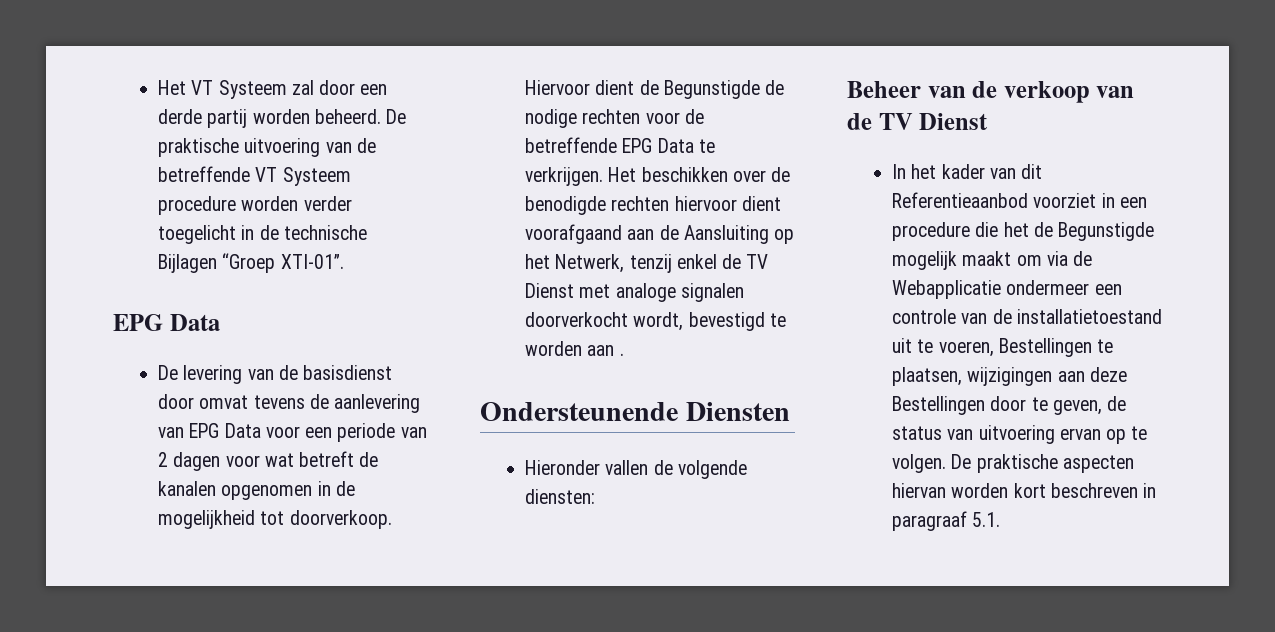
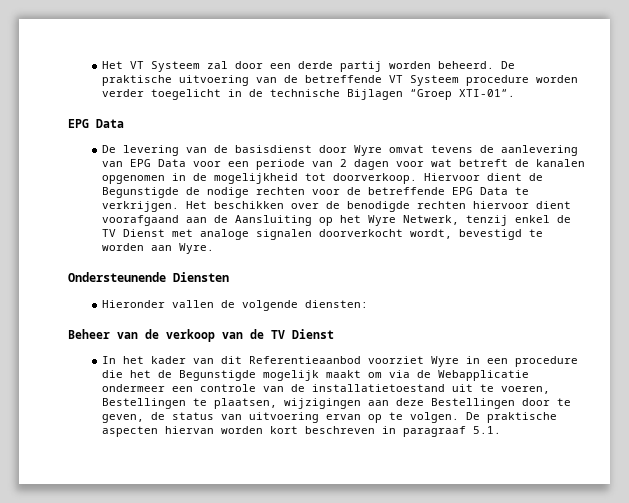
(195, 401) none -> [353,145,382,156] Wyre
(551, 261) none -> [367,215,396,226] Wyre
[619,353,624,356] . -> [178,243,214,254] Wyre.
(1097, 200) none -> [430,356,459,367] Wyre

